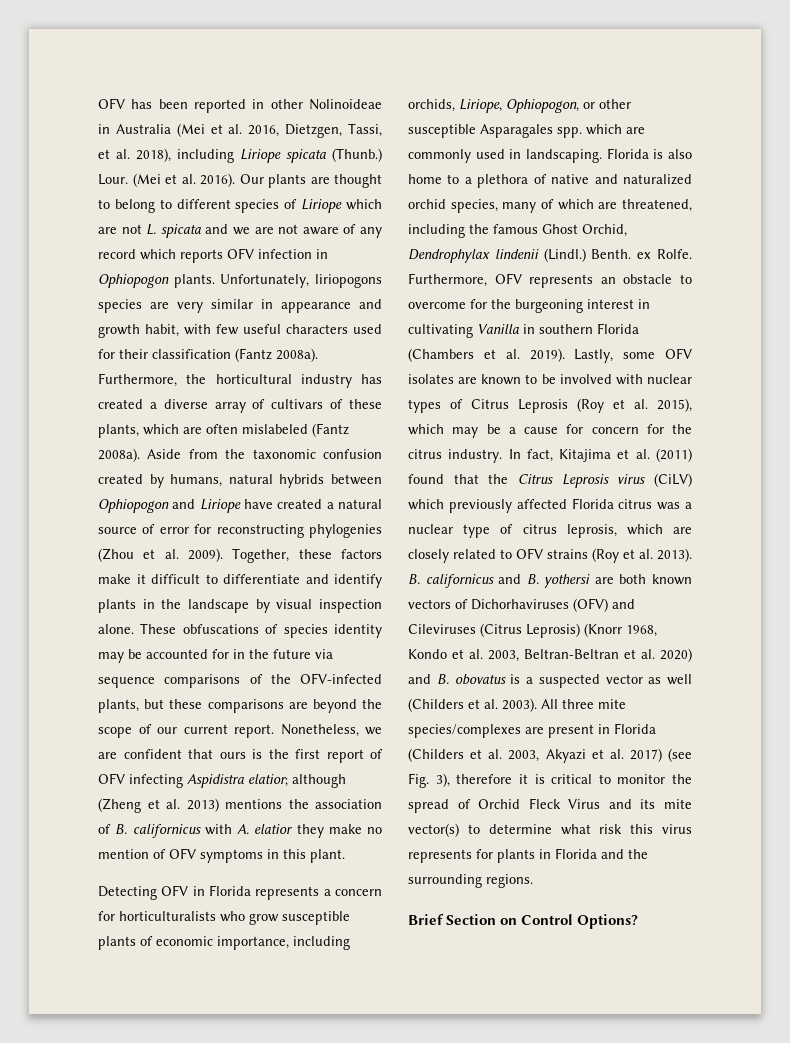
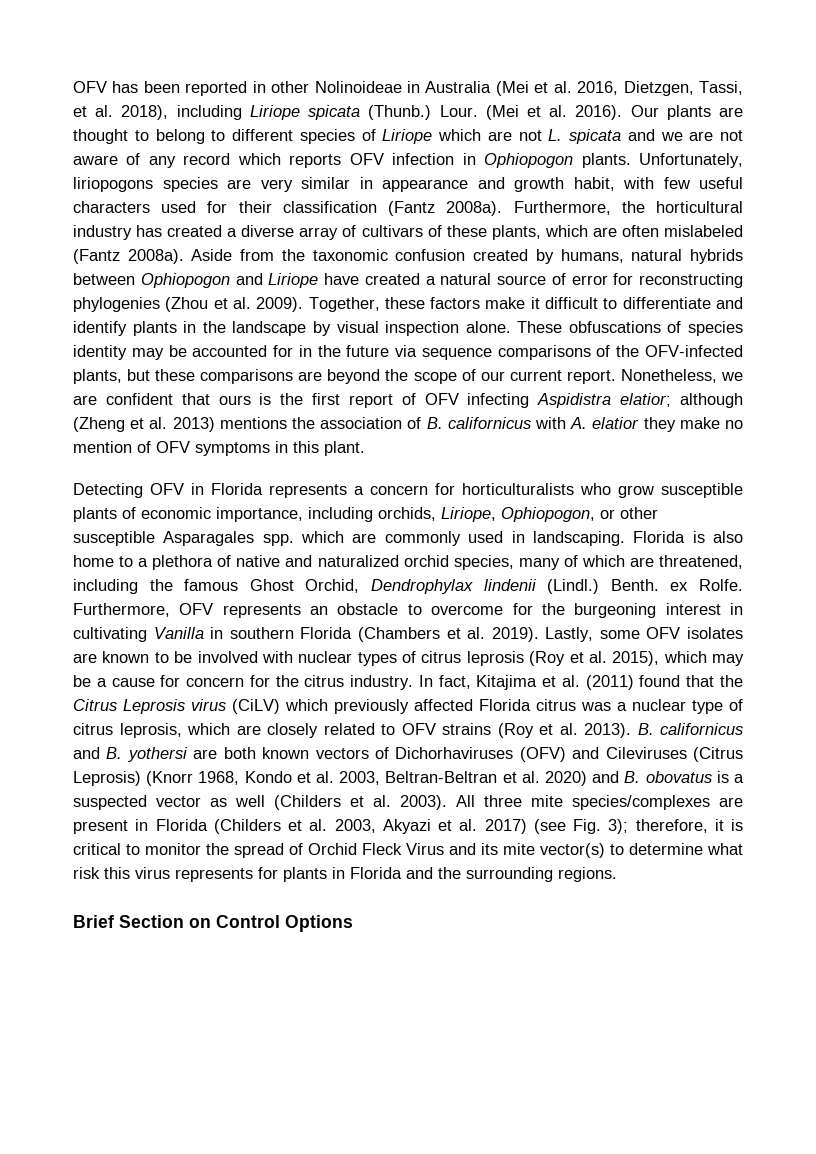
[471,399,568,413] Citrus Leprosis -> [421,651,524,666] citrus leprosis
[435,773,513,787] 3), therefore -> [608,819,708,834] 3); therefore,
[577,914,639,929] Options? -> [285,915,353,932] Options

